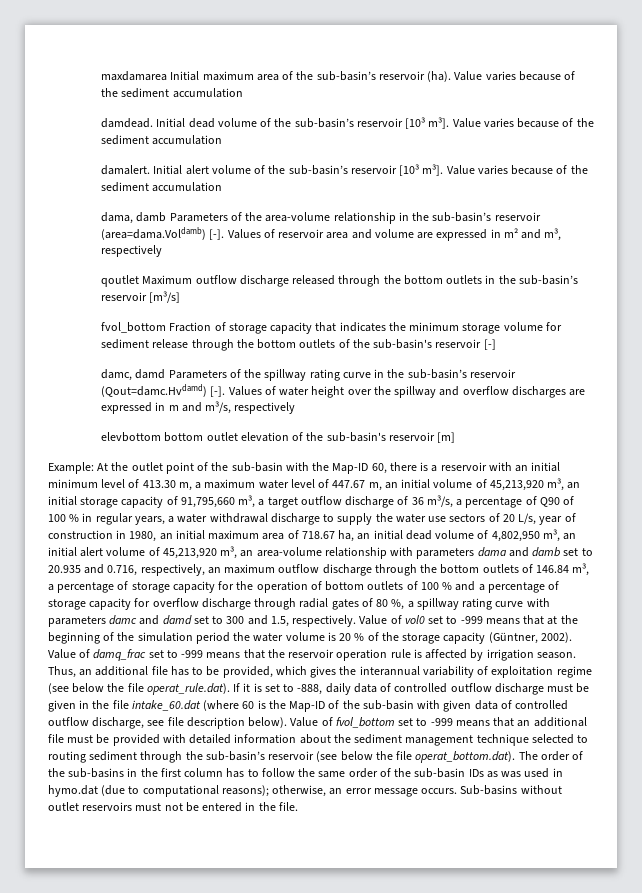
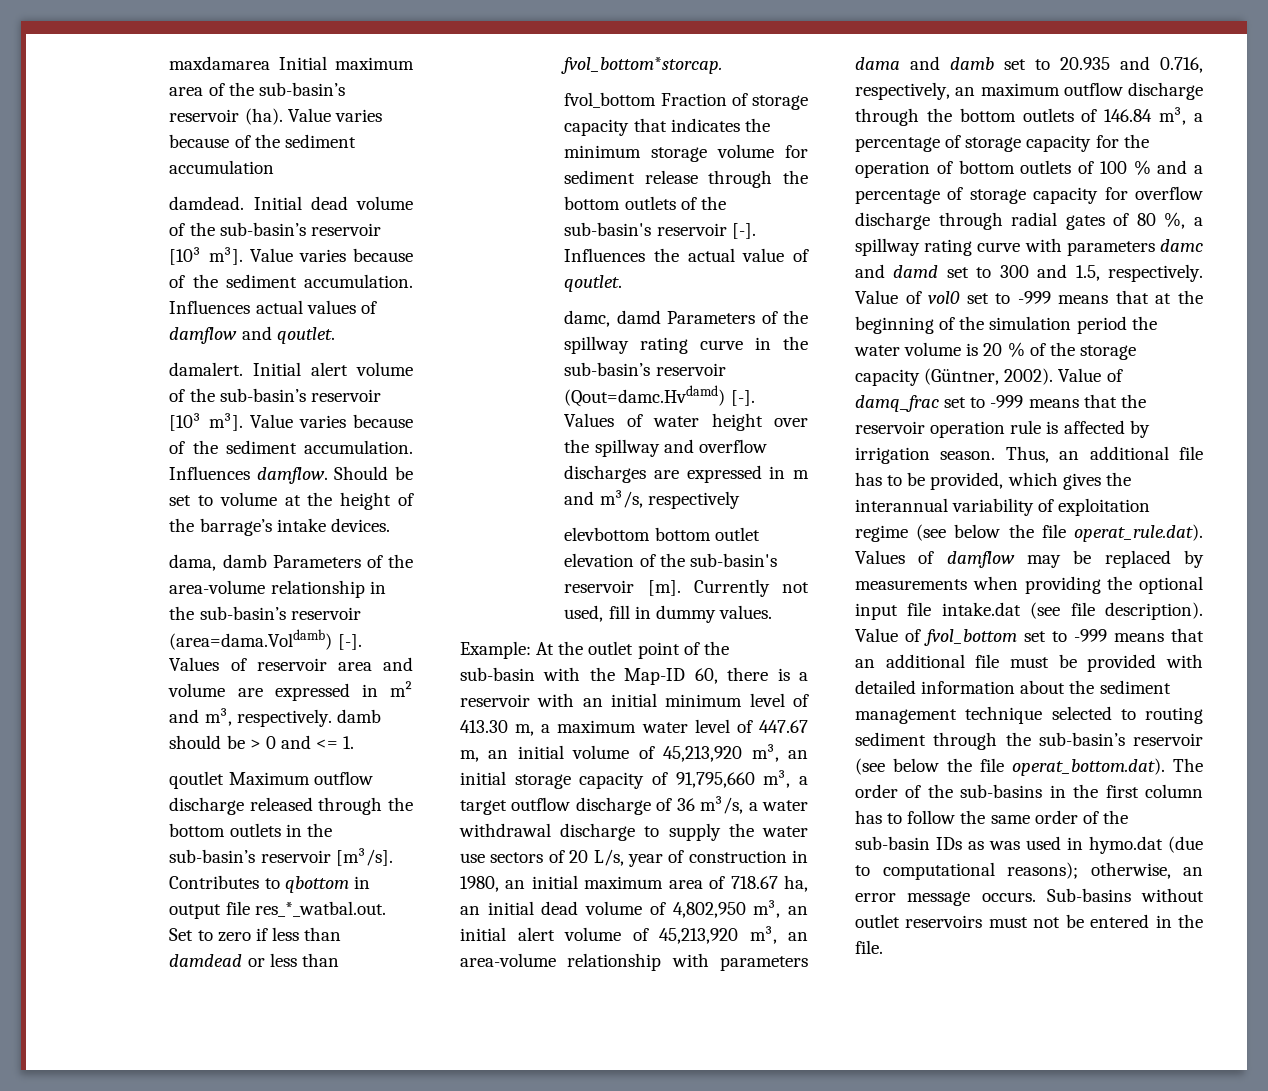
[152,135,223,145] accumulation -> [304,274,414,288] [169,300,377,314] [169,326,335,344] accumulation. Influences actual values of damflow and qoutlet.
[152,182,223,192] accumulation -> [304,440,414,454] [169,466,414,484] [169,492,414,510] [169,518,390,536] accumulation. Influences damflow. Should be set to volume at the height of the barrage’s intake devices.
[101,245,163,257] respectively -> [236,709,381,727] [169,735,355,749] respectively. damb should be > 0 and <= 1.
[149,291,181,303] [m³/s] -> [335,848,393,866] [169,875,370,893] [169,901,386,919] [169,927,342,942] [169,953,339,967] [561,57,723,74] [m³/s]. Contributes to qbottom in output file res_*_watbal.out. Set to zero if less than damdead or less than fvol_bottom*storcap.
[483,339,496,350] [-] -> [731,223,756,239] [564,248,809,262] [564,275,623,292] [-]. Influences the actual value of qoutlet.
[437,432,456,443] [m] -> [647,579,809,597] [564,605,772,623] [m]. Currently not used, fill in dummy values.
[465,496,575,508] [48,513,175,525] percentage of Q90 of 100 % in regular years, a -> (758, 806) none
[233,683,590,695] [48,700,569,712] [48,717,288,729] If it is set to -888, daily data of controlled outflow discharge must be given in the file intake_60.dat (where 60 is the Map-ID of the sub-basin with given data of controlled outflow discharge, see file description below). -> [855,550,1204,568] [855,576,1203,594] [855,602,1203,620] Values of damflow may be replaced by measurements when providing the optional input file intake.dat (see file description).

